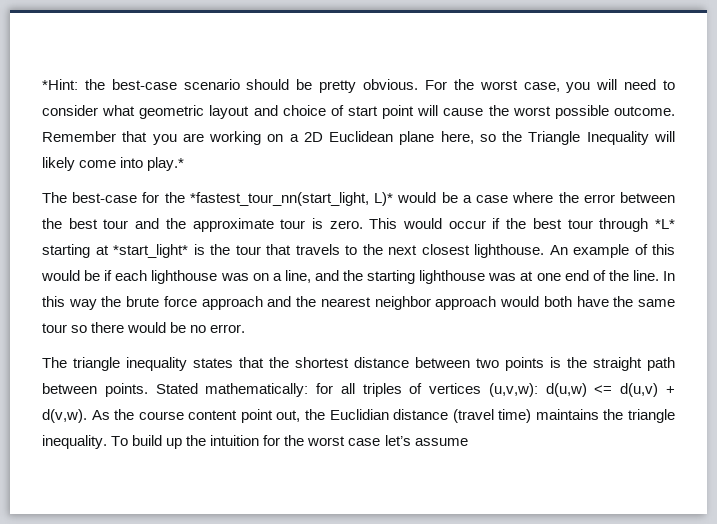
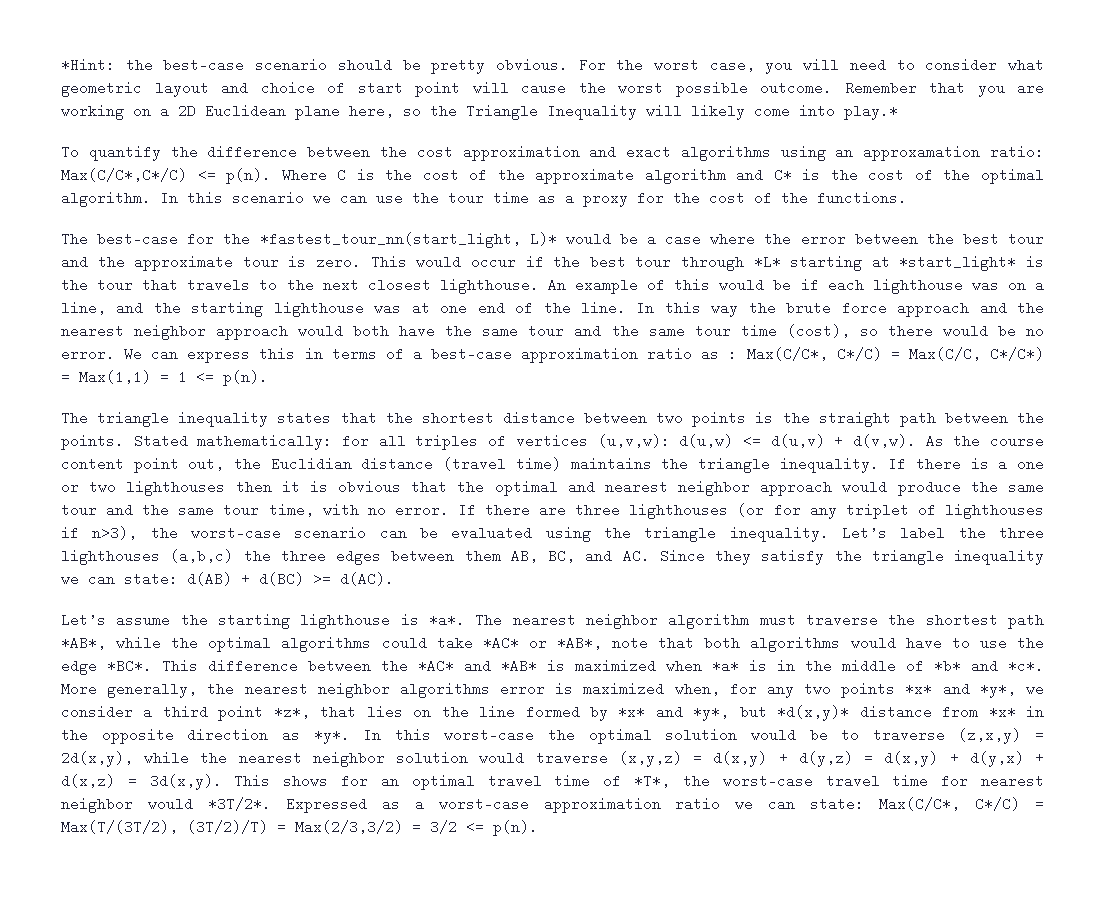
(185, 164) none -> [61,145,1045,161] [61,168,1044,184] [61,191,907,207] // To quantify the difference between the cost approximation and exact algorithms using an approxamation ratio: Max(C/C*,C*/C) <= p(n). Where C is the cost of the approximate algorithm and C* is the cost of the optimal algorithm. In this scenario we can use the tour time as a proxy for the cost of the functions.
(67, 328) none -> [574,324,850,338] and the same tour time (cost),
(246, 328) none -> [124,347,1044,363] [61,370,268,386] We can express this in terms of a best-case approximation ratio as : Max(C/C*, C*/C) = Max(C/C, C*/C*) = Max(1,1) = 1 <= p(n).
(97, 388) none -> [1017,411,1044,425] the
[111,435,468,449] To build up the intuition for the worst case let’s assume -> [888,457,1044,471] [61,480,1044,496] [61,503,1044,519] [61,526,1045,542] [61,549,1044,565] [61,572,394,586] [61,613,1045,629] [61,636,1044,652] [61,659,1044,675] [61,682,1044,698] [61,705,1045,721] [61,728,1044,744] [61,751,1045,767] [61,774,1045,790] [61,797,1044,813] [61,820,538,836] If there is a one or two lighthouses then it is obvious that the optimal and nearest neighbor approach would produce the same tour and the same tour time, with no error. If there are three lighthouses (or for any triplet of lighthouses if n>3), the worst-case scenario can be evaluated using the triangle inequality. Let’s label the three lighthouses (a,b,c) the three edges between them AB, BC, and AC. Since they satisfy the triangle inequality we can state: d(AB) + d(BC) >= d(AC). // Let’s assume the starting lighthouse is *a*. The nearest neighbor algorithm must traverse the shortest path *AB*, while the optimal algorithms could take *AC* or *AB*, note that both algorithms would have to use the edge *BC*. This difference between the *AC* and *AB* is maximized when *a* is in the middle of *b* and *c*. More generally, the nearest neighbor algorithms error is maximized when, for any two points *x* and *y*, we consider a third point *z*, that lies on the line formed by *x* and *y*, but *d(x,y)* distance from *x* in the opposite direction as *y*. In this worst-case the optimal solution would be to traverse (z,x,y) = 2d(x,y), while the nearest neighbor solution would traverse (x,y,z) = d(x,y) + d(y,z) = d(x,y) + d(y,x) + d(x,z) = 3d(x,y). This shows for an optimal travel time of *T*, the worst-case travel time for nearest neighbor would *3T/2*. Expressed as a worst-case approximation ratio we can state: Max(C/C*, C*/C) = Max(T/(3T/2), (3T/2)/T) = Max(2/3,3/2) = 3/2 <= p(n).

